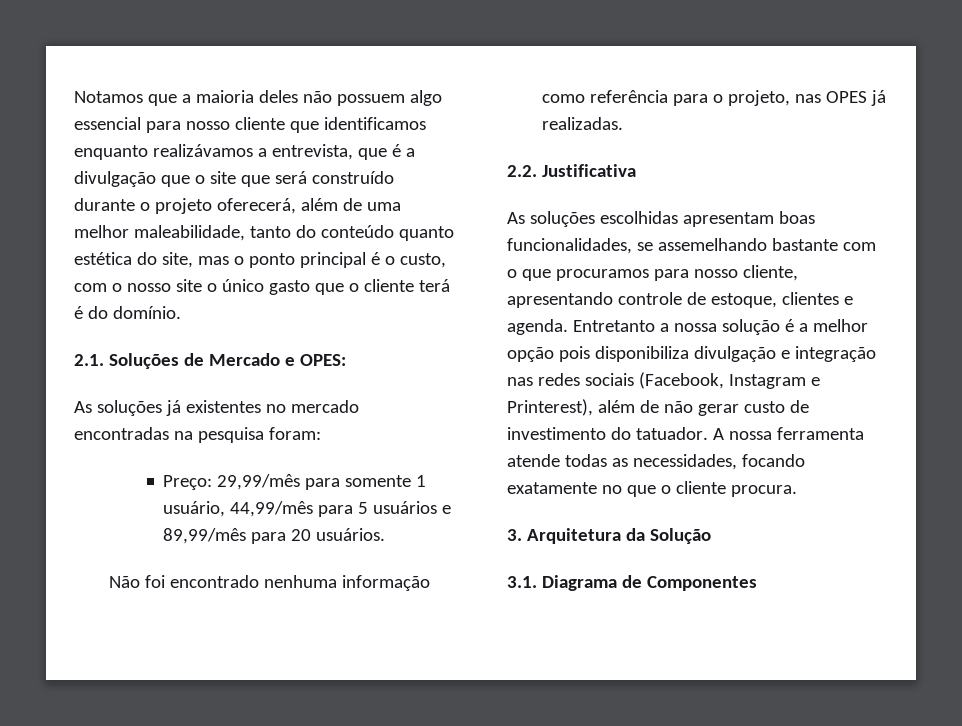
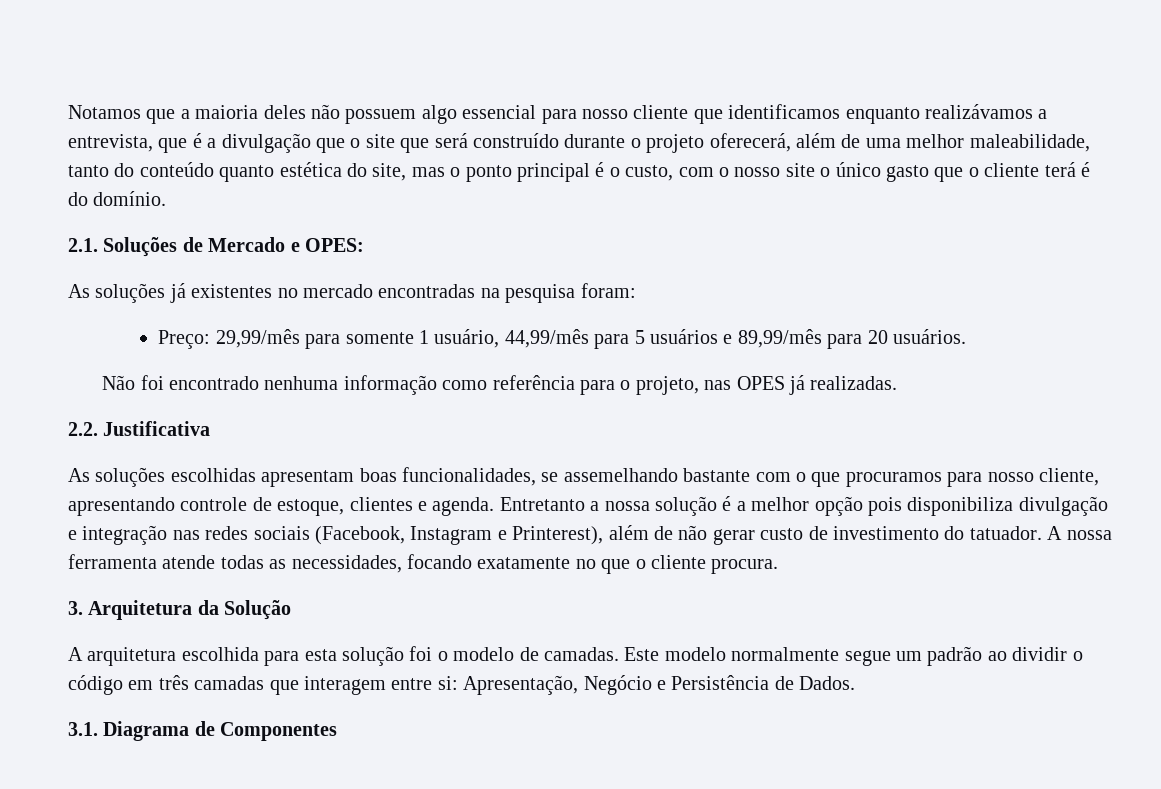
(711, 536) none -> [68,646,1083,666] [68,675,856,695] // A arquitetura escolhida para esta solução foi o modelo de camadas. Este modelo normalmente segue um padrão ao dividir o código em três camadas que interagem entre si: Apresentação, Negócio e Persistência de Dados.

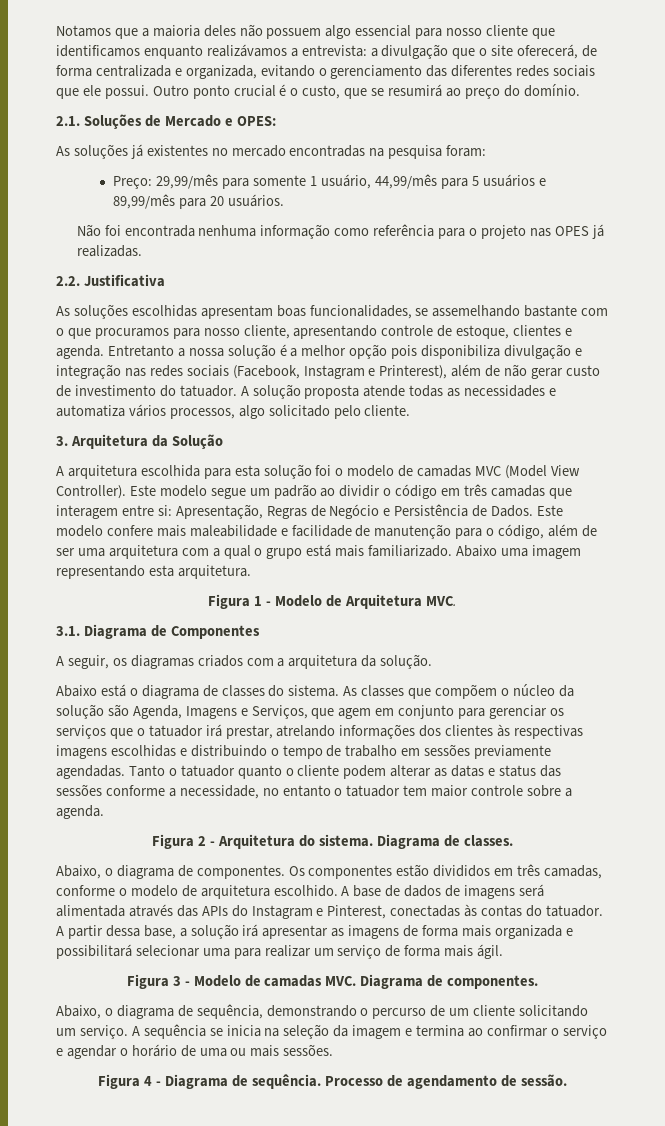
[68,133,202,153] entrevista, que é -> [301,45,367,57] entrevista:
[400,133,1090,153] [68,162,1090,182] que será construído durante o projeto oferecerá, além de uma melhor maleabilidade, tanto do conteúdo quanto estética do site, mas o ponto principal é o custo, com o nosso site o único gasto que o cliente terá é -> [517,44,598,59] [56,65,596,79] [56,84,500,99] oferecerá, de forma centralizada e organizada, evitando o gerenciamento das diferentes redes sociais que ele possui. Outro ponto crucial é o custo, que se resumirá ao preço
[169,376,260,390] encontrado -> [124,225,195,237] encontrada
[635,376,699,395] projeto, -> [480,225,526,239] projeto
[1066,530,1112,540] [68,554,157,569] nossa ferramenta -> [252,384,360,399] solução proposta
[291,554,779,574] necessidades, focando exatamente no que o cliente procura. -> [464,385,557,397] [56,404,411,419] necessidades e automatiza vários processos, algo solicitado pelo cliente.
[543,647,840,661] camadas. Este modelo normalmente -> [417,465,580,479] [56,485,207,499] camadas MVC (Model View Controller). Este modelo
(579, 685) none -> [266,505,326,519] Regras de
[68,721,338,741] // 3.1. Diagrama de Componentes -> [537,505,564,516] [56,524,597,539] [56,544,581,559] [56,565,251,579] [208,594,457,609] [56,624,260,639] [56,654,433,669] [56,684,574,699] [56,704,564,719] [56,724,584,739] [56,744,552,759] [56,765,561,779] [56,784,572,799] [56,805,104,819] [152,834,513,849] [56,864,603,879] [56,884,544,899] [56,904,603,919] [56,924,573,939] [56,944,504,959] [126,974,539,989] [56,1004,589,1019] [56,1024,607,1039] [56,1044,334,1059] [98,1074,567,1089] Este modelo confere mais maleabilidade e facilidade de manutenção para o código, além de ser uma arquitetura com a qual o grupo está mais familiarizado. Abaixo uma imagem representando esta arquitetura. // Figura 1 - Modelo de Arquitetura MVC. // 3.1. Diagrama de Componentes // A seguir, os diagramas criados com a arquitetura da solução. // Abaixo está o diagrama de classes do sistema. As classes que compõem o núcleo da solução são Agenda, Imagens e Serviços, que agem em conjunto para gerenciar os serviços que o tatuador irá prestar, atrelando informações dos clientes às respectivas imagens escolhidas e distribuindo o tempo de trabalho em sessões previamente agendadas. Tanto o tatuador quanto o cliente podem alterar as datas e status das sessões conforme a necessidade, no entanto o tatuador tem maior controle sobre a agenda. // Figura 2 - Arquitetura do sistema. Diagrama de classes. // Abaixo, o diagrama de componentes. Os componentes estão divididos em três camadas, conforme o modelo de arquitetura escolhido. A base de dados de imagens será alimentada através das APIs do Instagram e Pinterest, conectadas às contas do tatuador. A partir dessa base, a solução irá apresentar as imagens de forma mais organizada e possibilitará selecionar uma para realizar um serviço de forma mais ágil. // Figura 3 - Modelo de camadas MVC. Diagrama de componentes. // Abaixo, o diagrama de sequência, demonstrando o percurso de um cliente solicitando um serviço. A sequência se inicia na seleção da imagem e termina ao confirmar o serviço e agendar o horário de uma ou mais sessões. // Figura 4 - Diagrama de sequência. Processo de agendamento de sessão.

